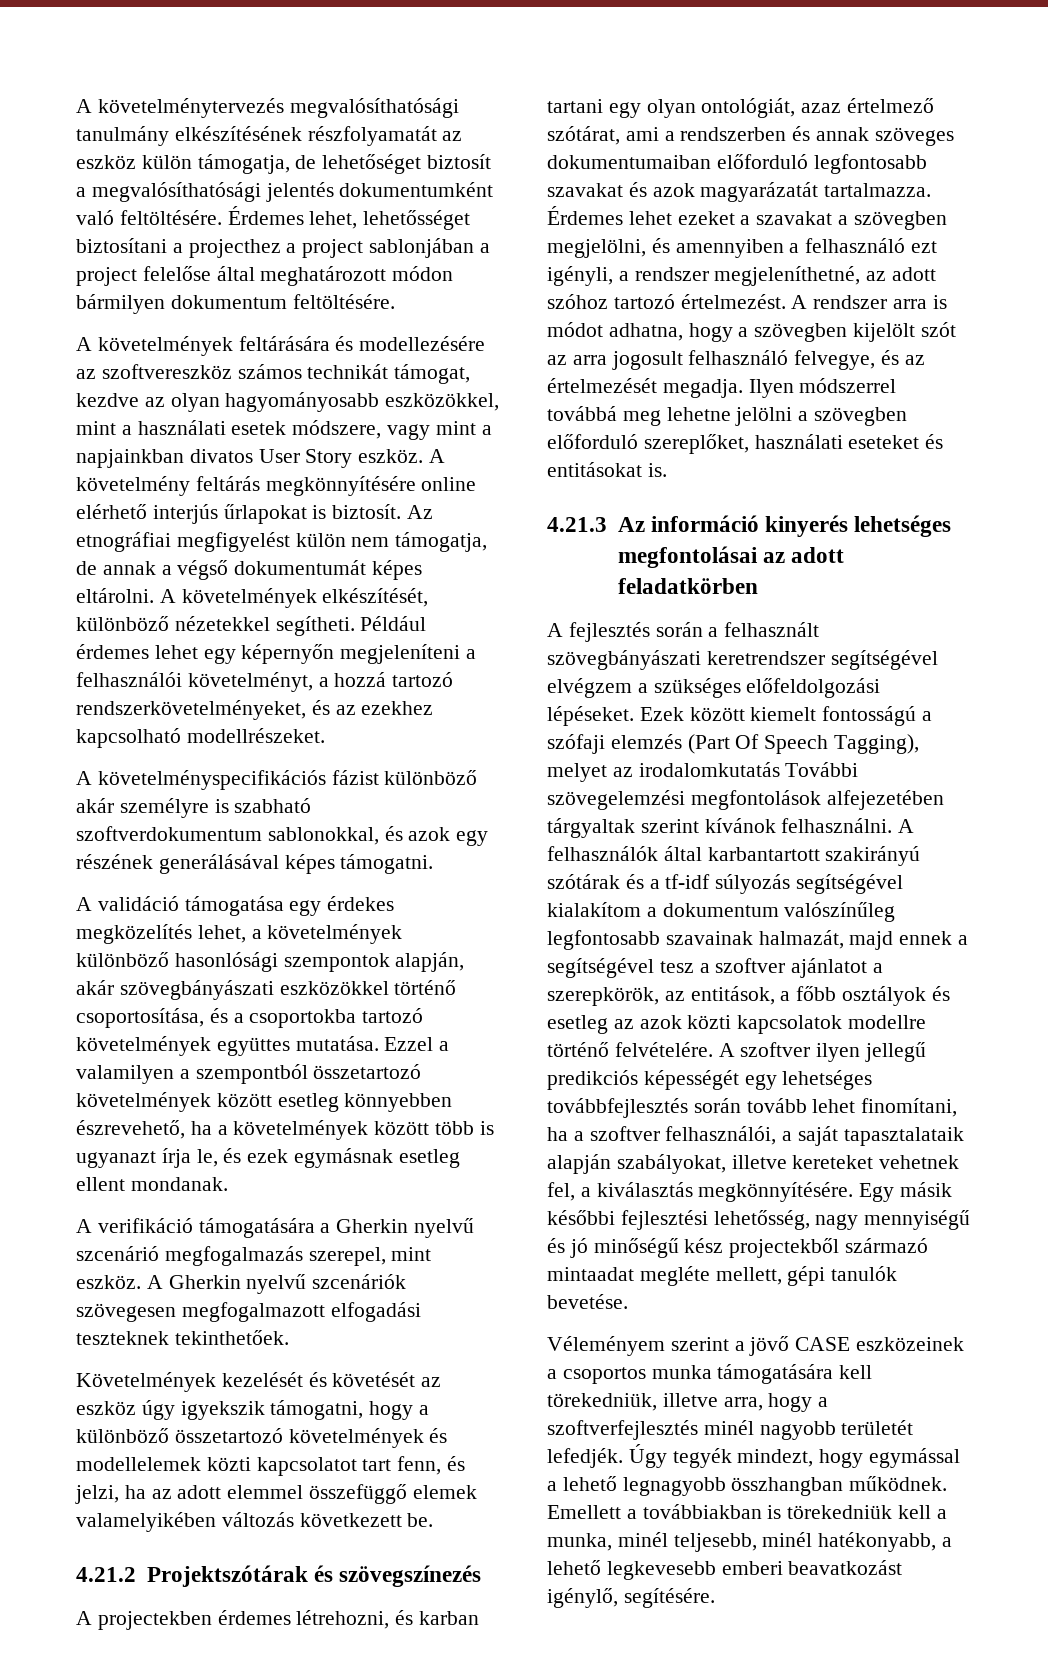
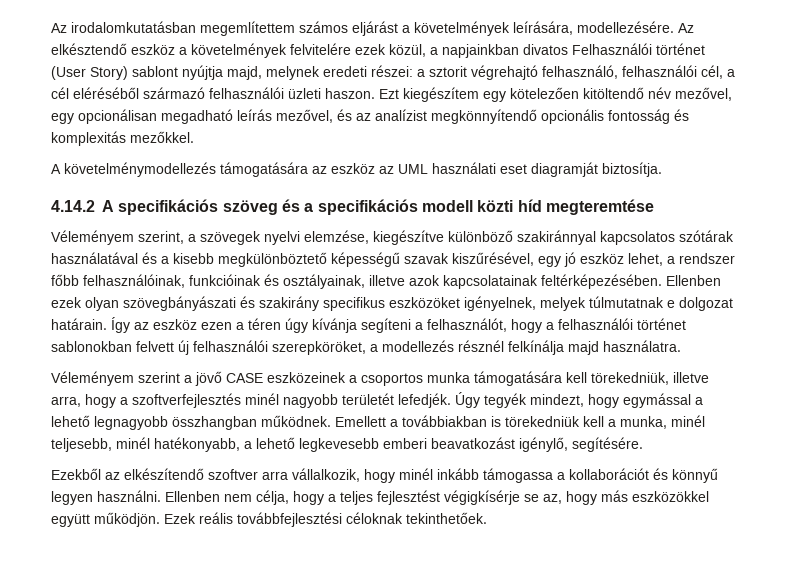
[76,98,459,118] [76,126,463,146] [76,154,492,174] [76,182,494,202] [76,206,471,230] [76,238,490,258] [76,266,454,286] [76,294,395,314] [76,336,486,356] [76,364,471,384] [76,392,500,412] [76,420,492,440] [76,449,446,468] [76,476,477,496] [76,504,434,524] [76,532,488,552] [76,560,423,580] [76,588,429,608] [76,616,427,636] [76,644,477,664] [76,672,454,692] [76,700,434,720] [76,728,325,748] [76,770,478,790] [76,798,312,818] [76,826,489,846] [76,854,434,874] [76,896,395,916] [76,924,403,944] [76,952,465,972] [76,980,457,1000] [76,1008,424,1028] [76,1036,450,1056] [76,1064,422,1084] [76,1092,453,1112] [76,1120,494,1140] [76,1148,460,1168] [76,1177,228,1191] [76,1218,475,1238] [76,1246,432,1266] [76,1274,407,1294] [76,1302,421,1322] [76,1330,289,1345] [76,1372,442,1392] [76,1400,430,1420] [76,1428,448,1448] [76,1456,466,1476] [75,1484,477,1504] [76,1512,434,1532] [76,1565,482,1587] [76,1610,480,1630] [547,98,935,118] [547,126,954,146] [547,154,927,174] [547,182,932,202] [547,206,947,230] [547,238,938,258] [547,266,937,286] [547,294,947,309] [547,322,956,342] [547,350,925,370] [547,378,897,398] [547,406,908,426] [547,434,944,454] [547,462,667,477] [547,515,952,537] [617,546,845,568] [617,578,758,594] [547,622,820,642] [547,650,938,670] [547,678,881,698] [547,706,933,726] [547,734,920,754] [547,762,859,782] [547,790,944,810] [547,818,915,838] [547,846,921,866] [547,874,904,894] [547,902,896,922] [547,930,969,950] [547,958,884,978] [547,986,950,1006] [547,1015,927,1034] [547,1042,927,1062] [547,1070,873,1090] [547,1098,958,1118] [547,1126,964,1146] [547,1154,960,1174] [547,1182,953,1202] [547,1210,971,1230] [547,1238,929,1258] [547,1266,898,1286] [547,1294,628,1309] A követelménytervezés megvalósíthatósági tanulmány elkészítésének részfolyamatát az eszköz külön támogatja, de lehetőséget biztosít a megvalósíthatósági jelentés dokumentumként való feltöltésére. Érdemes lehet, lehetősséget biztosítani a projecthez a project sablonjában a project felelőse által meghatározott módon bármilyen dokumentum feltöltésére. // A követelmények feltárására és modellezésére az szoftvereszköz számos technikát támogat, kezdve az olyan hagyományosabb eszközökkel, mint a használati esetek módszere, vagy mint a napjainkban divatos User Story eszköz. A követelmény feltárás megkönnyítésére online elérhető interjús űrlapokat is biztosít. Az etnográfiai megfigyelést külön nem támogatja, de annak a végső dokumentumát képes eltárolni. A követelmények elkészítését, különböző nézetekkel segítheti. Például érdemes lehet egy képernyőn megjeleníteni a felhasználói követelményt, a hozzá tartozó rendszerkövetelményeket, és az ezekhez kapcsolható modellrészeket. // A követelményspecifikációs fázist különböző akár személyre is szabható szoftverdokumentum sablonokkal, és azok egy részének generálásával képes támogatni. // A validáció támogatása egy érdekes megközelítés lehet, a követelmények különböző hasonlósági szempontok alapján, akár szövegbányászati eszközökkel történő csoportosítása, és a csoportokba tartozó követelmények együttes mutatása. Ezzel a valamilyen a szempontból összetartozó követelmények között esetleg könnyebben észrevehető, ha a követelmények között több is ugyanazt írja le, és ezek egymásnak esetleg ellent mondanak. // A verifikáció támogatására a Gherkin nyelvű szcenárió megfogalmazás szerepel, mint eszköz. A Gherkin nyelvű szcenáriók szövegesen megfogalmazott elfogadási teszteknek tekinthetőek. // Követelmények kezelését és követését az eszköz úgy igyekszik támogatni, hogy a különböző összetartozó követelmények és modellelemek közti kapcsolatot tart fenn, és jelzi, ha az adott elemmel összefüggő elemek valamelyikében változás következett be. // 4.21.2 Projektszótárak és szövegszínezés // A projectekben érdemes létrehozni, és karban tartani egy olyan ontológiát, azaz értelmező szótárat, ami a rendszerben és annak szöveges dokumentumaiban előforduló legfontosabb szavakat és azok magyarázatát tartalmazza. Érdemes lehet ezeket a szavakat a szövegben megjelölni, és amennyiben a felhasználó ezt igényli, a rendszer megjeleníthetné, az adott szóhoz tartozó értelmezést. A rendszer arra is módot adhatna, hogy a szövegben kijelölt szót az arra jogosult felhasználó felvegye, és az értelmezését megadja. Ilyen módszerrel továbbá meg lehetne jelölni a szövegben előforduló szereplőket, használati eseteket és entitásokat is. // 4.21.3 Az információ kinyerés lehetséges megfontolásai az adott feladatkörben // A fejlesztés során a felhasznált szövegbányászati keretrendszer segítségével elvégzem a szükséges előfeldolgozási lépéseket. Ezek között kiemelt fontosságú a szófaji elemzés (Part Of Speech Tagging), melyet az irodalomkutatás További szövegelemzési megfontolások alfejezetében tárgyaltak szerint kívánok felhasználni. A felhasználók által karbantartott szakirányú szótárak és a tf-idf súlyozás segítségével kialakítom a dokumentum valószínűleg legfontosabb szavainak halmazát, majd ennek a segítségével tesz a szoftver ajánlatot a szerepkörök, az entitások, a főbb osztályok és esetleg az azok közti kapcsolatok modellre történő felvételére. A szoftver ilyen jellegű predikciós képességét egy lehetséges továbbfejlesztés során tovább lehet finomítani, ha a szoftver felhasználói, a saját tapasztalataik alapján szabályokat, illetve kereteket vehetnek fel, a kiválasztás megkönnyítésére. Egy másik későbbi fejlesztési lehetősség, nagy mennyiségű és jó minőségű kész projectekből származó mintaadat megléte mellett, gépi tanulók bevetése. -> [51,21,694,36] [51,43,705,58] [51,65,735,80] [51,87,732,102] [51,109,689,124] [51,131,194,146] [51,162,662,177] [51,199,654,215] [51,230,734,245] [51,252,735,267] [51,274,721,289] [51,296,733,311] [51,317,686,333] [51,340,681,355] Az irodalomkutatásban megemlítettem számos eljárást a követelmények leírására, modellezésére. Az elkésztendő eszköz a követelmények felvitelére ezek közül, a napjainkban divatos Felhasználói történet (User Story) sablont nyújtja majd, melynek eredeti részei: a sztorit végrehajtó felhasználó, felhasználói cél, a cél eléréséből származó felhasználói üzleti haszon. Ezt kiegészítem egy kötelezően kitöltendő név mezővel, egy opcionálisan megadható leírás mezővel, és az analízist megkönnyítendő opcionális fontosság és komplexitás mezőkkel. // A követelménymodellezés támogatására az eszköz az UML használati eset diagramját biztosítja. // 4.14.2 A specifikációs szöveg és a specifikációs modell közti híd megteremtése // Véleményem szerint, a szövegek nyelvi elemzése, kiegészítve különböző szakiránnyal kapcsolatos szótárak használatával és a kisebb megkülönböztető képességű szavak kiszűrésével, egy jó eszköz lehet, a rendszer főbb felhasználóinak, funkcióinak és osztályainak, illetve azok kapcsolatainak feltérképezésében. Ellenben ezek olyan szövegbányászati és szakirány specifikus eszközöket igényelnek, melyek túlmutatnak e dolgozat határain. Így az eszköz ezen a téren úgy kívánja segíteni a felhasználót, hogy a felhasználói történet sablonokban felvett új felhasználói szerepköröket, a modellezés résznél felkínálja majd használatra.
(715, 1598) none -> [51,468,718,483] [51,490,709,505] [51,512,487,527] // Ezekből az elkészítendő szoftver arra vállalkozik, hogy minél inkább támogassa a kollaborációt és könnyű legyen használni. Ellenben nem célja, hogy a teljes fejlesztést végigkísérje se az, hogy más eszközökkel együtt működjön. Ezek reális továbbfejlesztési céloknak tekinthetőek.

